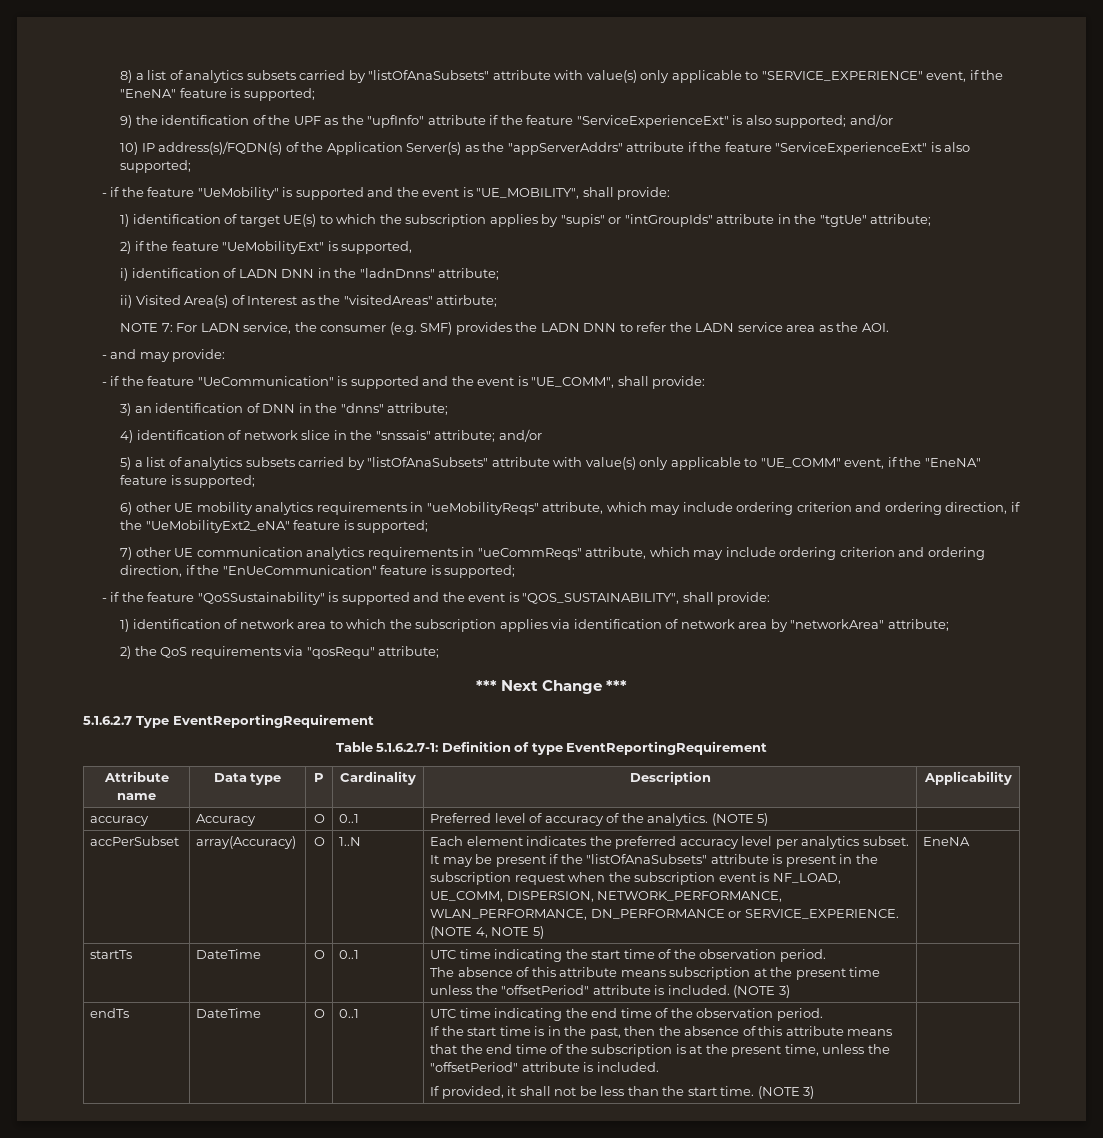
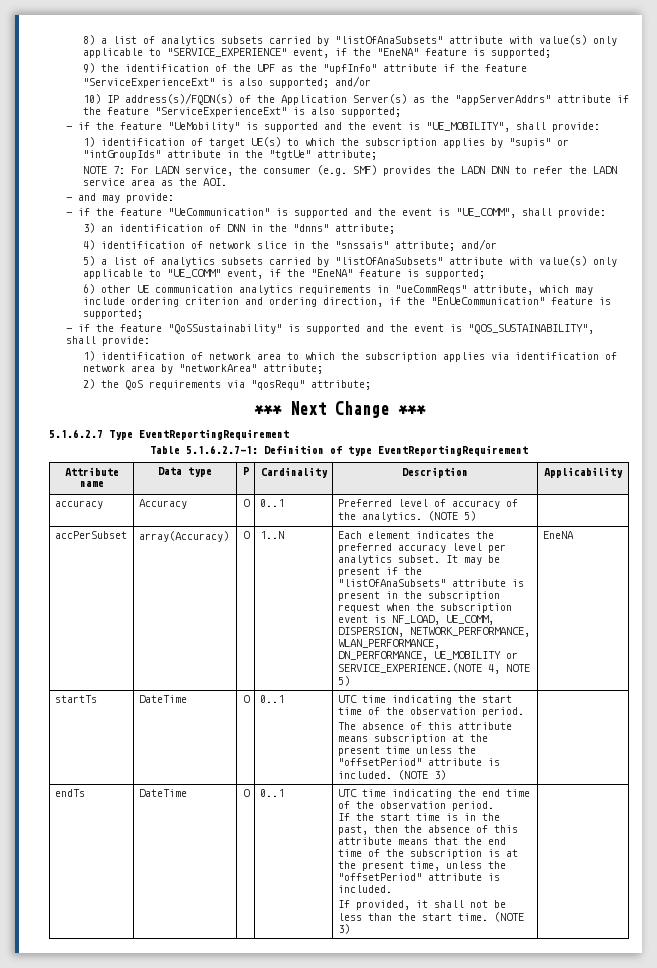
[120,241,413,254] [120,268,500,281] [120,295,498,308] // 2) if the feature "UeMobilityExt" is supported, // i) identification of LADN DNN in the "ladnDnns" attribute; // ii) Visited Area(s) of Interest as the "visitedAreas" attirbute; -> (377, 155) none
[196,502,1020,515] [120,520,429,533] [120,547,194,560] mobility analytics requirements in "ueMobilityReqs" attribute, which may include ordering criterion and ordering direction, if the "UeMobilityExt2_eNA" feature is supported; // 7) other UE -> (149, 289) none
[590,909,899,919] [430,926,473,939] DN_PERFORMANCE or SERVICE_EXPERIENCE. (NOTE -> [337,651,518,661] [337,663,482,673] DN_PERFORMANCE, UE_MOBILITY or SERVICE_EXPERIENCE.(NOTE

